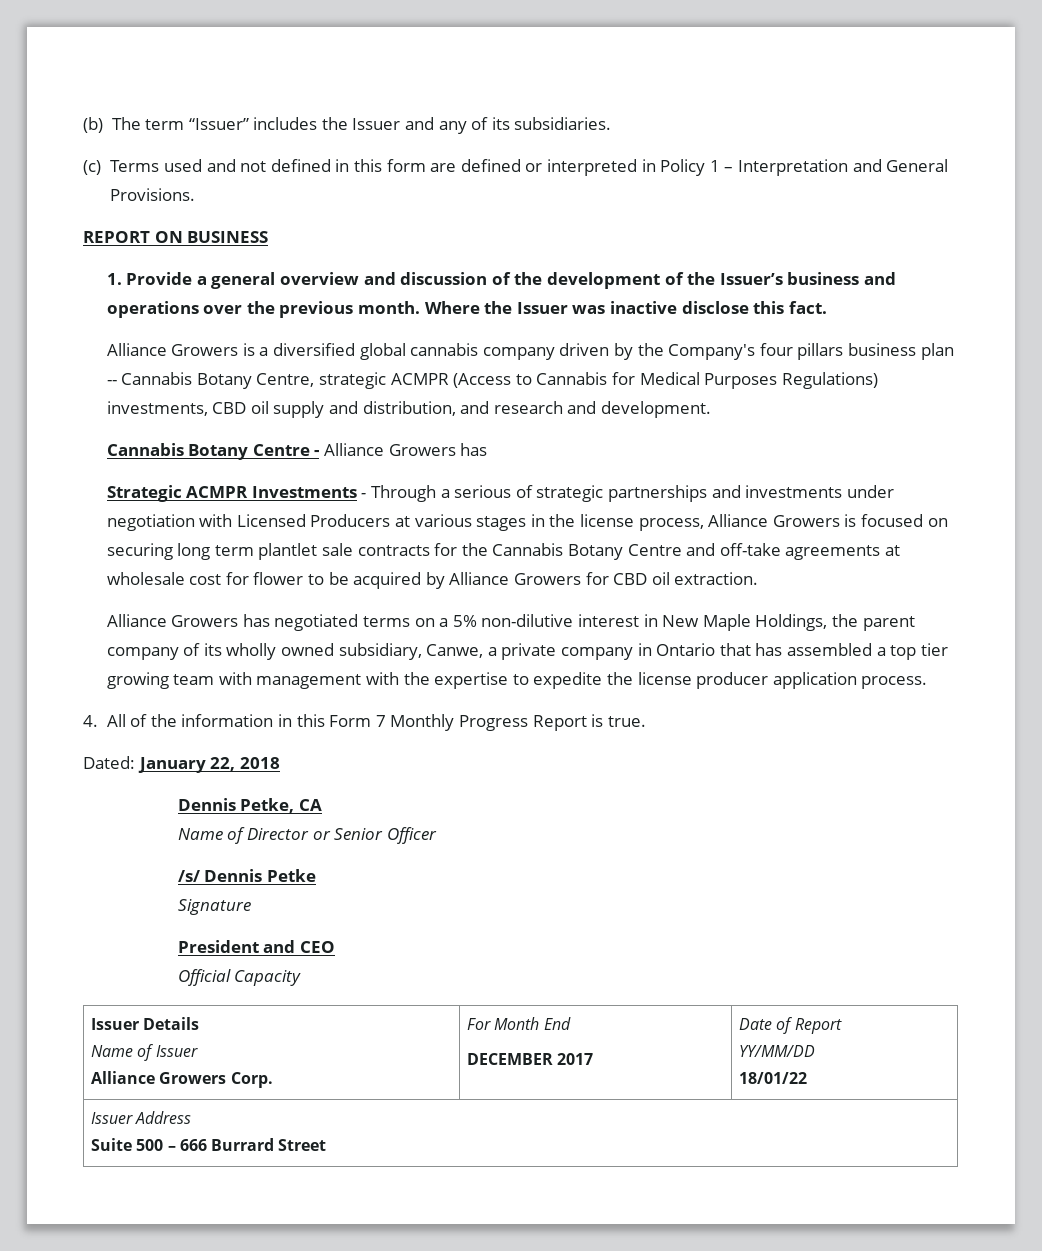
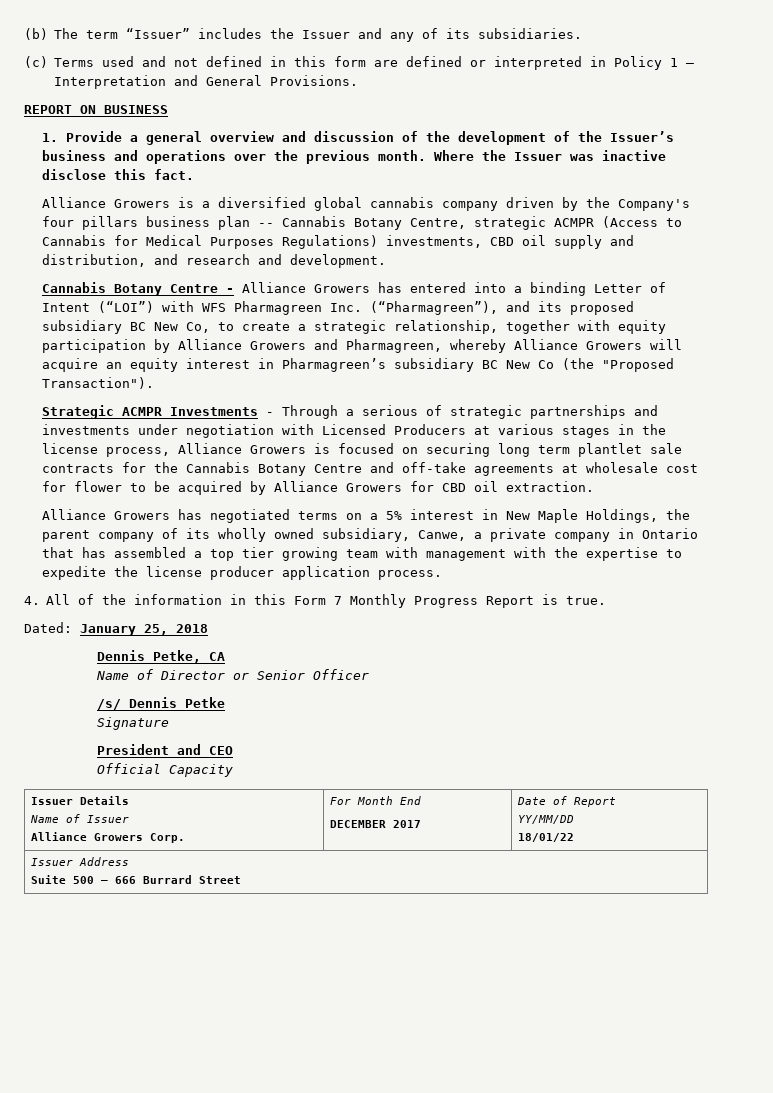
(488, 449) none -> [410,282,667,296] [42,301,635,315] [42,320,667,334] [42,339,683,353] [42,358,675,372] [42,377,155,389] entered into a binding Letter of Intent (“LOI”) with WFS Pharmagreen Inc. (“Pharmagreen”), and its proposed subsidiary BC New Co, to create a strategic relationship, together with equity participation by Alliance Growers and Pharmagreen, whereby Alliance Growers will acquire an equity interest in Pharmagreen’s subsidiary BC New Co (the "Proposed Transaction").
[481,614,574,627] non-dilutive -> (403, 515) none
[210,757,236,771] 22, -> [144,624,168,635] 25,

